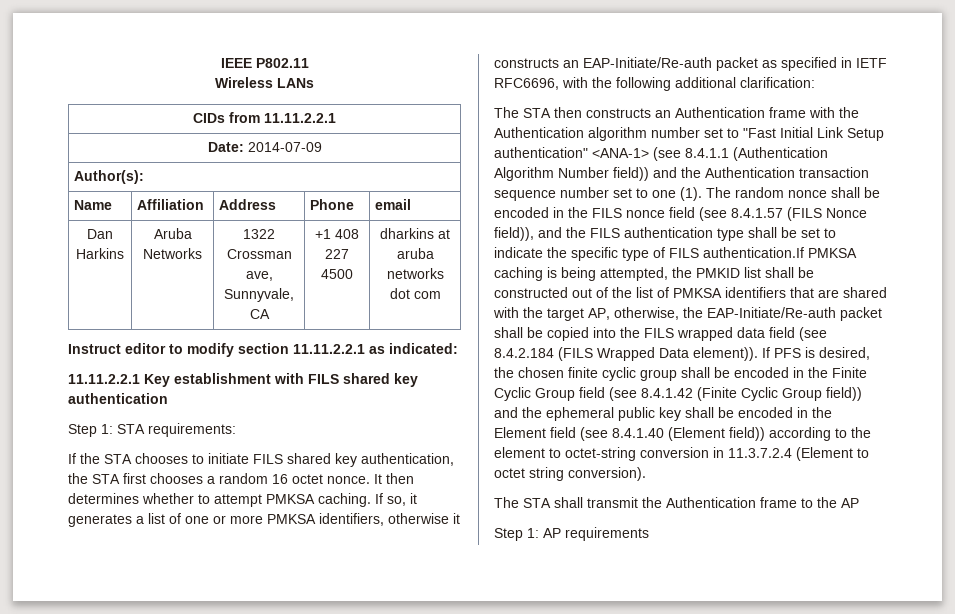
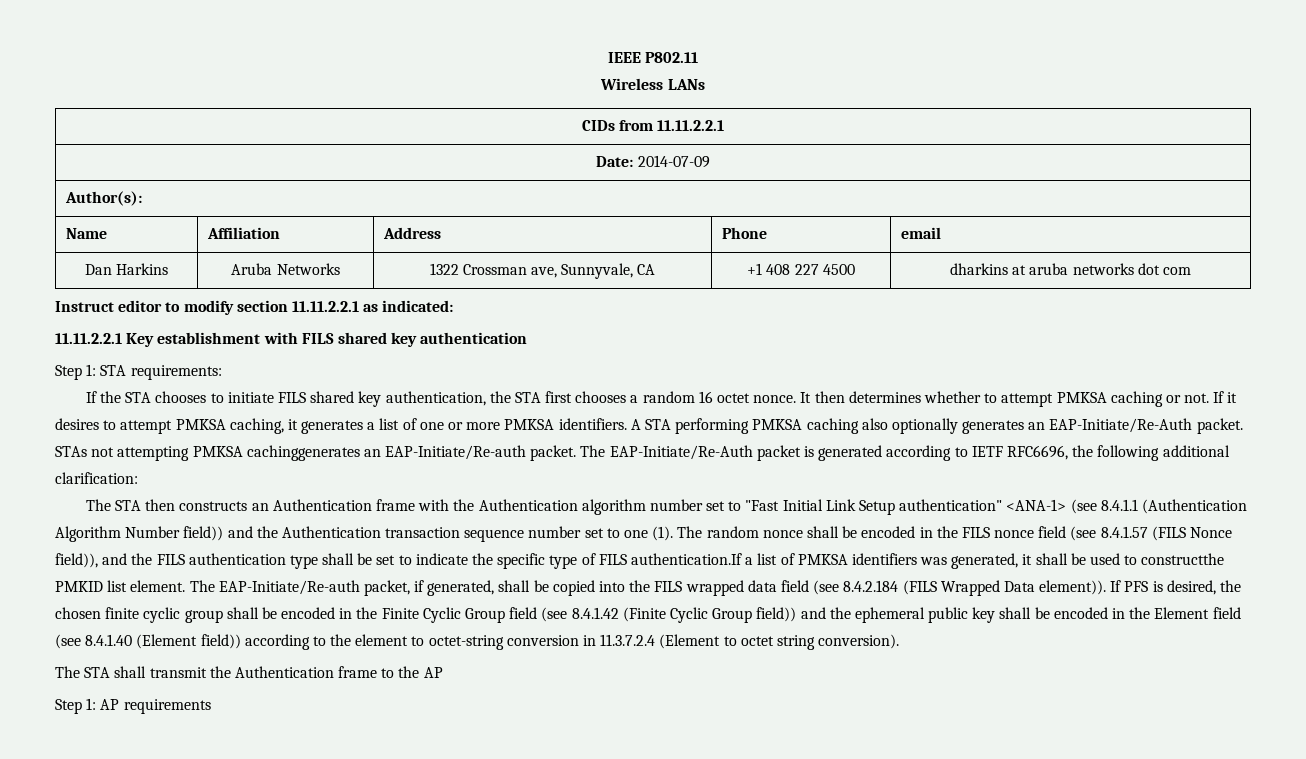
[318,493,406,507] caching. If so, -> [1110,391,1238,407] [55,418,284,434] caching or not. If it desires to attempt PMKSA caching,
[319,513,460,526] [494,57,852,71] identifiers, otherwise it constructs an EAP-Initiate/Re-auth packet as specified in -> [558,418,1243,434] [55,445,968,461] identifiers. A STA performing PMKSA caching also optionally generates an EAP-Initiate/Re-Auth packet. STAs not attempting PMKSA cachinggenerates an EAP-Initiate/Re-auth packet. The EAP-Initiate/Re-Auth packet is generated according to
[562,77,588,88] with -> (1068, 452) none
[808,248,857,258] [494,267,814,281] [494,287,887,298] [493,307,882,321] PMKSA caching is being attempted, the PMKID list shall be constructed out of the list of PMKSA identifiers that are shared with the target AP, otherwise, the EAP-Initiate/Re-auth packet -> [745,553,1225,569] [55,580,495,596] a list of PMKSA identifiers was generated, it shall be used to constructthe PMKID list element. The EAP-Initiate/Re-auth packet, if generated,

